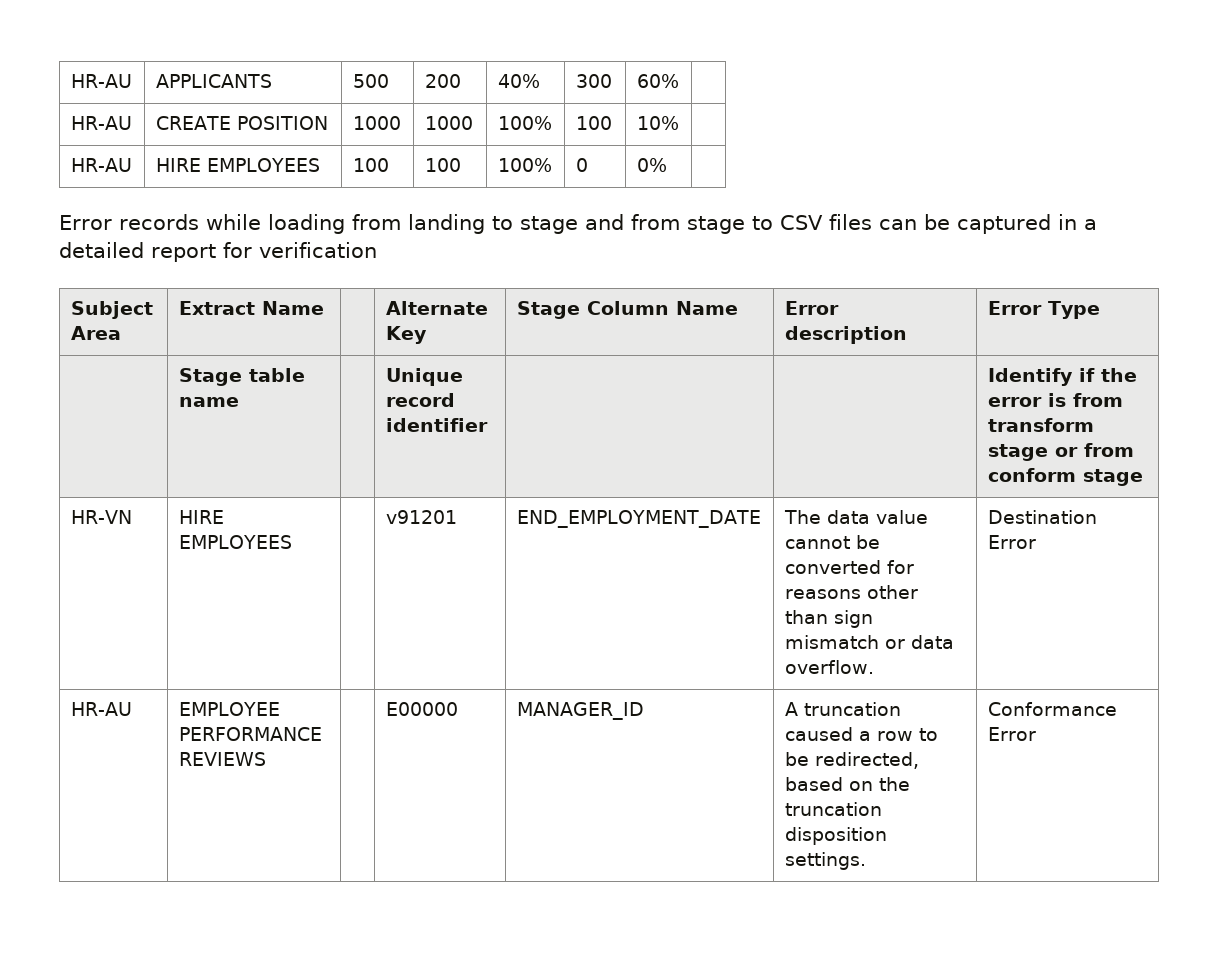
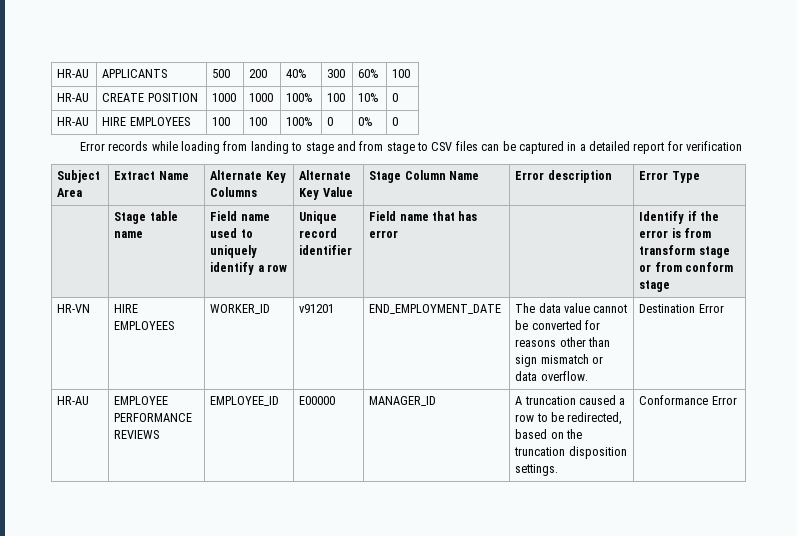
(679, 81) none -> [392,69,411,78] 100
(679, 123) none -> [392,93,399,102] 0
(667, 165) none -> [392,117,399,126] 0
[385,301,488,315] [385,326,427,344] | Alternate Key -> [210,170,286,183] [210,187,258,197] [299,170,352,180] [299,187,353,200] Alternate Key Columns | Alternate Key Value
[385,368,463,386] [385,393,455,407] [385,418,488,432] | Unique record identifier | -> [210,211,270,221] [210,228,253,238] [210,245,258,258] [210,262,287,275] [299,211,338,224] [299,228,338,238] [299,245,353,255] [369,211,478,221] [369,230,399,238] Field name used to uniquely identify a row | Unique record identifier | Field name that has error
(292, 542) none -> [210,304,271,314] WORKER_ID
(266, 759) none -> [210,396,280,406] EMPLOYEE_ID

